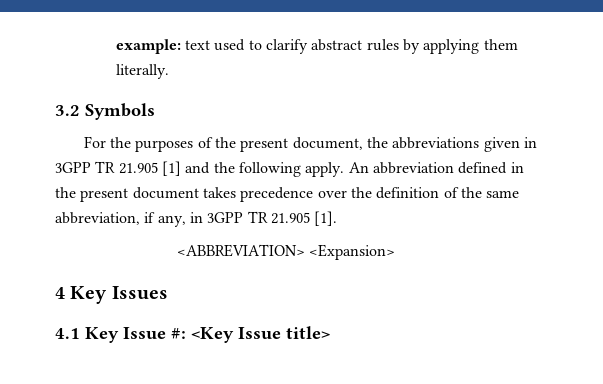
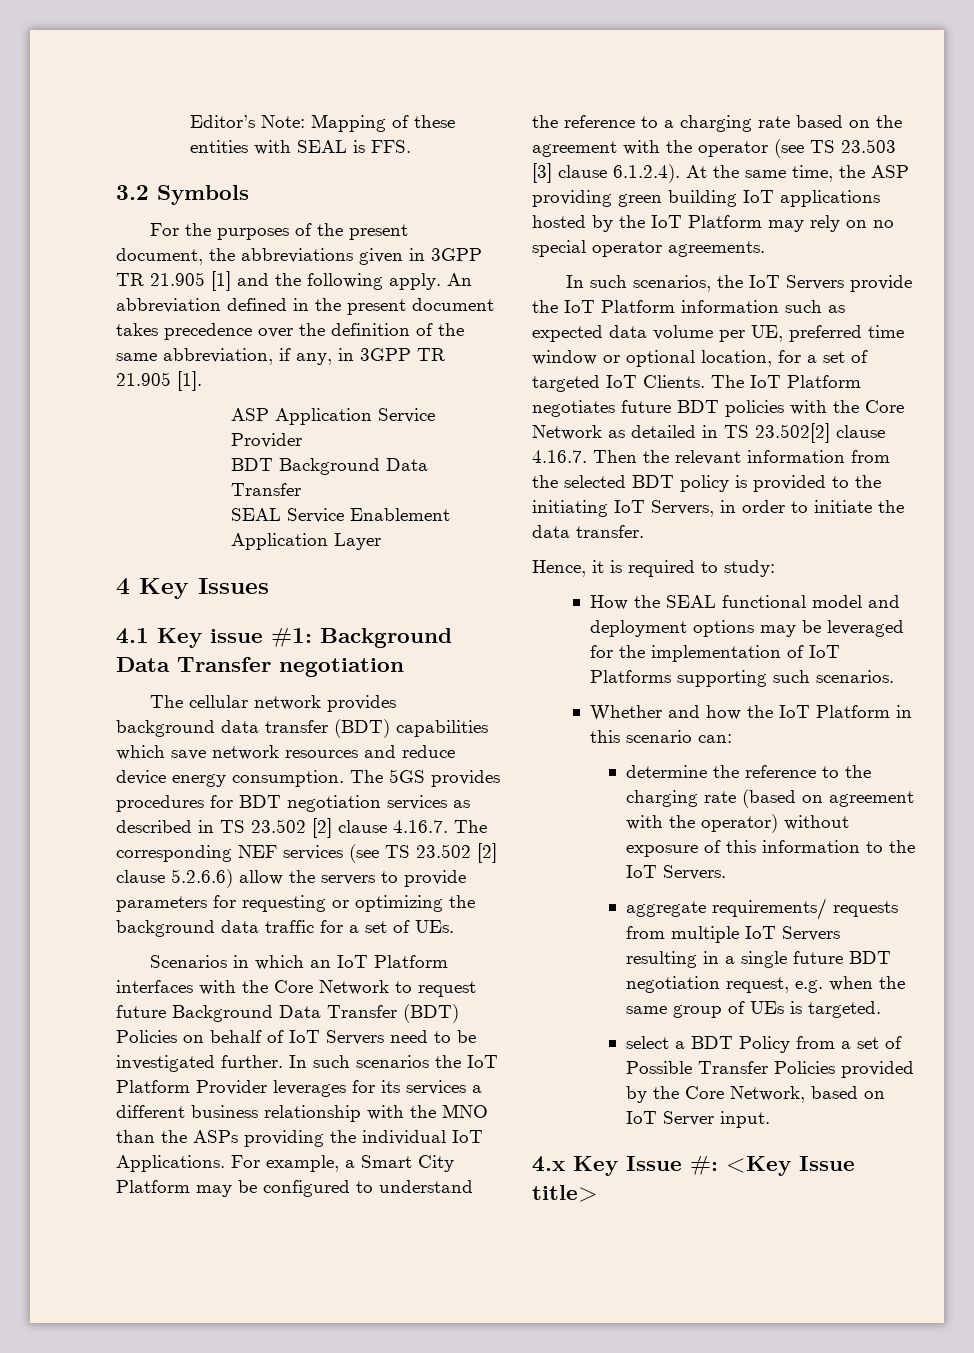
[115,39,518,54] [115,64,169,79] example: text used to clarify abstract rules by applying them literally. -> [189,114,455,132] [189,140,411,155] Editor’s Note: Mapping of these entities with SEAL is FFS.
[176,244,395,260] <ABBREVIATION> <Expansion> -> [231,408,436,425] [231,433,303,448] [231,458,429,475] [231,483,302,496] [231,508,451,523] [231,533,382,550] ASP Application Service Provider // BDT Background Data Transfer // SEAL Service Enablement Application Layer
(119, 335) none -> [210,628,452,648] [116,657,404,677] [150,695,397,712] [116,719,488,738] [116,745,455,760] [116,769,500,787] [116,795,470,812] [116,818,487,838] [116,843,497,863] [116,869,466,888] [116,895,475,912] [116,920,454,937] [150,955,449,970] [116,980,476,997] [116,1004,459,1023] [116,1030,476,1045] [116,1055,498,1072] [116,1080,482,1097] [116,1104,488,1122] [116,1130,483,1147] [116,1155,454,1172] [116,1180,473,1197] [532,115,902,132] [532,139,896,158] [532,163,909,183] [532,190,880,207] [532,215,894,232] [532,240,765,257] [566,275,913,292] [532,300,845,313] [532,325,904,342] [532,350,868,367] [532,375,861,392] [532,400,904,417] [532,423,885,443] [532,450,890,465] [532,475,881,492] [532,500,904,517] [532,525,644,538] [532,560,775,577] [589,595,900,610] [589,620,904,637] [589,645,840,662] [589,670,894,687] [589,705,912,721] [589,730,732,743] [626,765,872,778] [626,789,915,808] [626,814,850,833] [626,840,916,857] [626,865,727,880] [626,898,899,920] [626,926,841,943] [626,951,892,968] [626,976,906,993] [626,1001,882,1018] [626,1036,903,1053] [626,1061,915,1078] [626,1086,886,1103] [626,1111,771,1128] [532,1156,618,1176] issue #1: Background Data Transfer negotiation // The cellular network provides background data transfer (BDT) capabilities which save network resources and reduce device energy consumption. The 5GS provides procedures for BDT negotiation services as described in TS 23.502 [2] clause 4.16.7. The corresponding NEF services (see TS 23.502 [2] clause 5.2.6.6) allow the servers to provide parameters for requesting or optimizing the background data traffic for a set of UEs. // Scenarios in which an IoT Platform interfaces with the Core Network to request future Background Data Transfer (BDT) Policies on behalf of IoT Servers need to be investigated further. In such scenarios the IoT Platform Provider leverages for its services a different business relationship with the MNO than the ASPs providing the individual IoT Applications. For example, a Smart City Platform may be configured to understand the reference to a charging rate based on the agreement with the operator (see TS 23.503 [3] clause 6.1.2.4). At the same time, the ASP providing green building IoT applications hosted by the IoT Platform may rely on no special operator agreements. // In such scenarios, the IoT Servers provide the IoT Platform information such as expected data volume per UE, preferred time window or optional location, for a set of targeted IoT Clients. The IoT Platform negotiates future BDT policies with the Core Network as detailed in TS 23.502[2] clause 4.16.7. Then the relevant information from the selected BDT policy is provided to the initiating IoT Servers, in order to initiate the data transfer. // Hence, it is required to study: // How the SEAL functional model and deployment options may be leveraged for the implementation of IoT Platforms supporting such scenarios. // Whether and how the IoT Platform in this scenario can: // determine the reference to the charging rate (based on agreement with the operator) without exposure of this information to the IoT Servers. // aggregate requirements/ requests from multiple IoT Servers resulting in a single future BDT negotiation request, e.g. when the same group of UEs is targeted. // select a BDT Policy from a set of Possible Transfer Policies provided by the Core Network, based on IoT Server input. // 4.x Key

